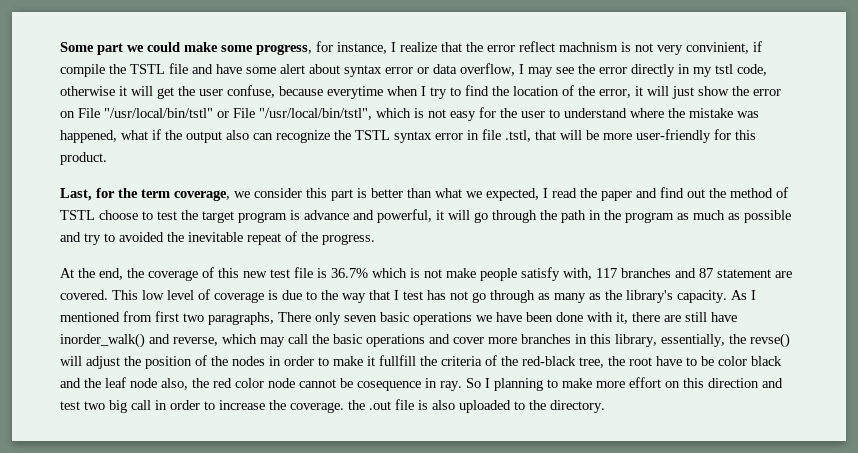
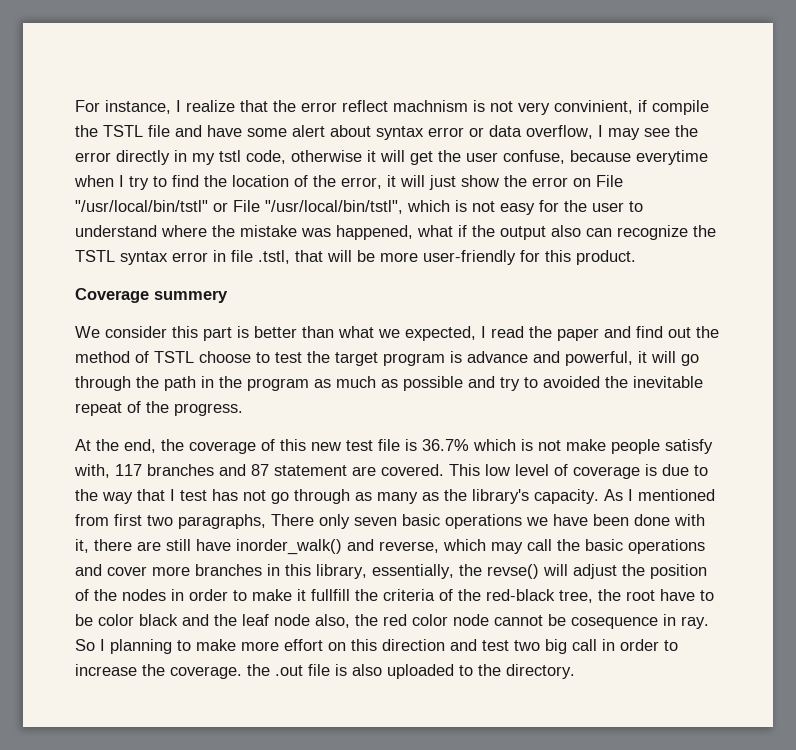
[60,41,333,55] Some part we could make some progress, for -> [75,100,100,112] For
[60,188,250,201] Last, for the term coverage, we -> [75,288,228,303] [75,326,100,338] Coverage summery // We

